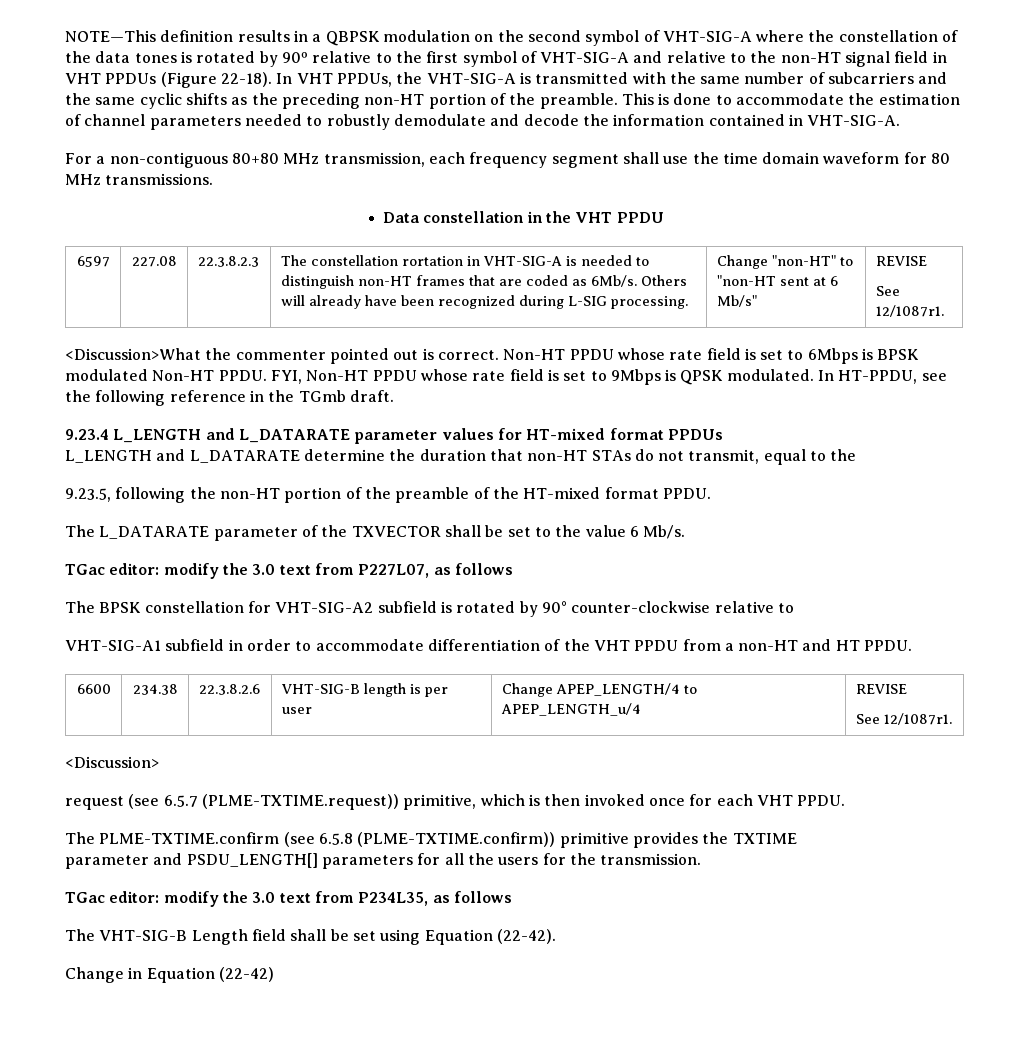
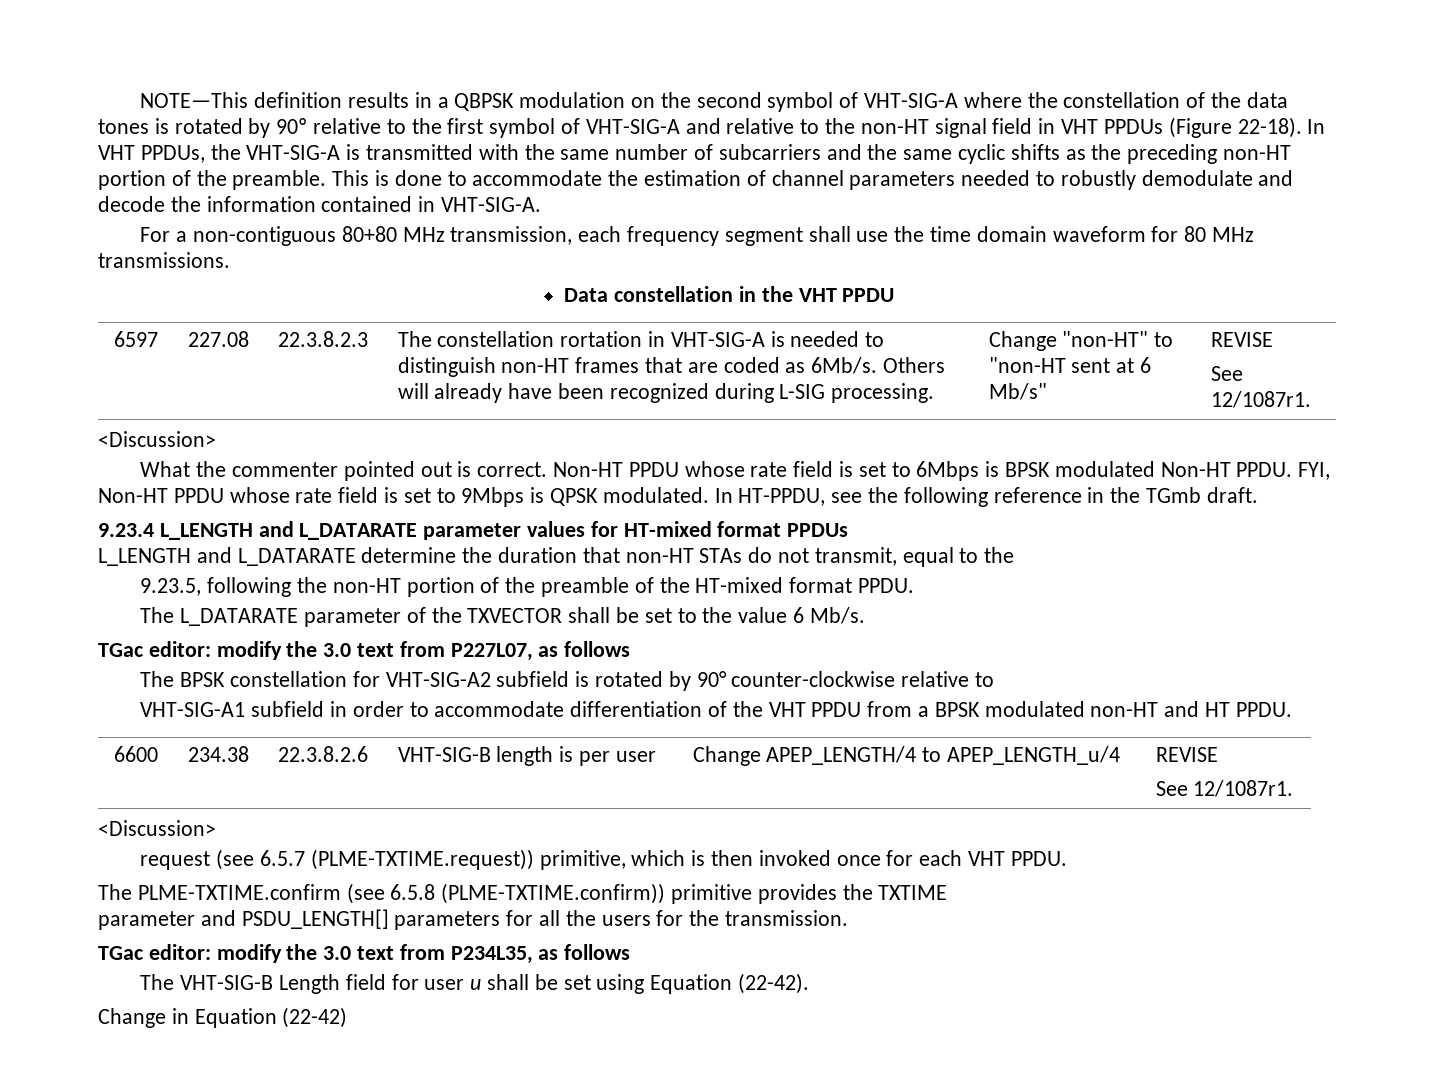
[65,348,201,360] <Discussion>What -> [98,431,216,447] [140,461,191,477] <Discussion> // What
(734, 647) none -> [934,701,1085,717] BPSK modulated
(286, 935) none -> [391,974,482,990] for user u

